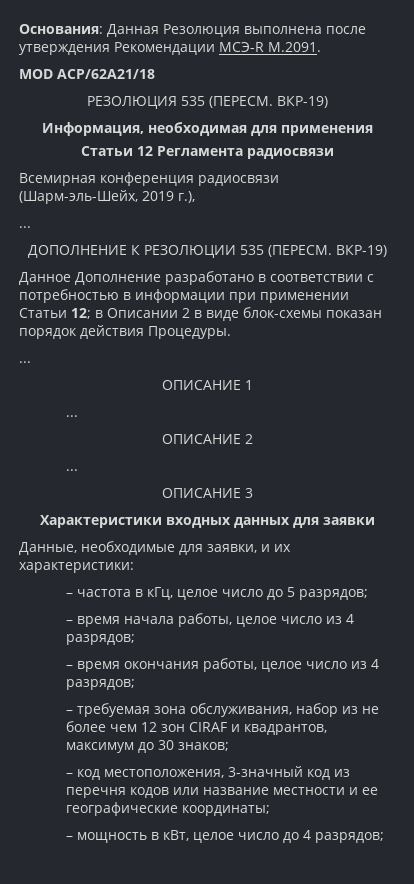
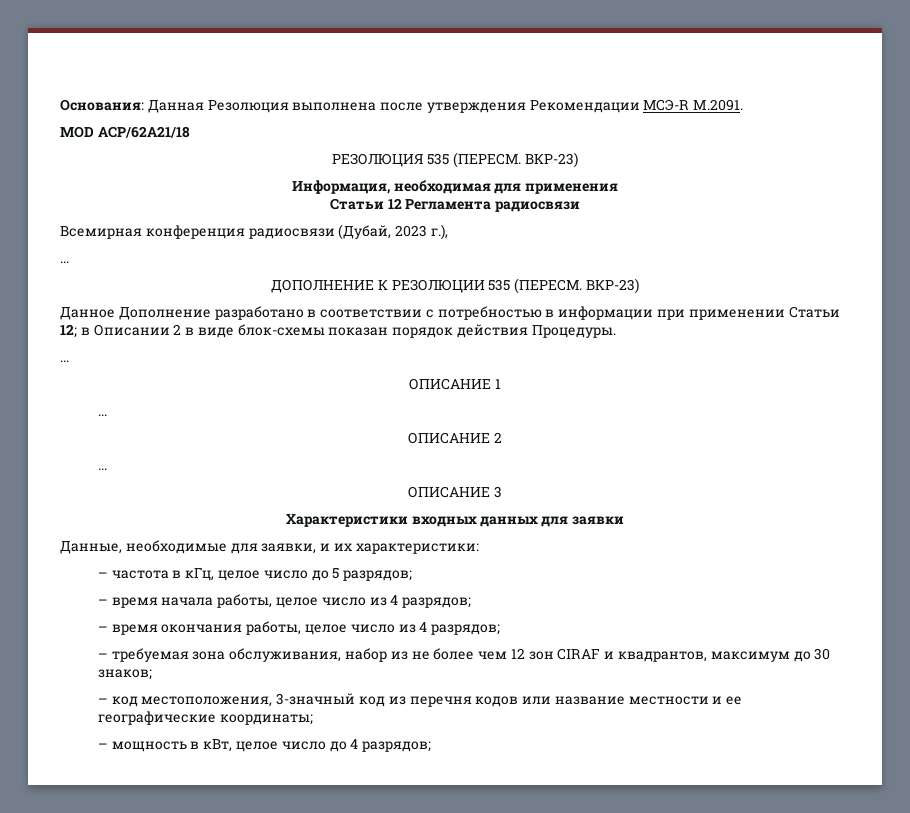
[276,96,328,108] ВКР-19) -> [524,152,578,168] ВКР-23)
[19,190,174,204] (Шарм-эль-Шейх, 2019 -> [338,224,428,240] (Дубай, 2023
[335,245,387,257] ВКР-19) -> [585,278,639,294] ВКР-23)

